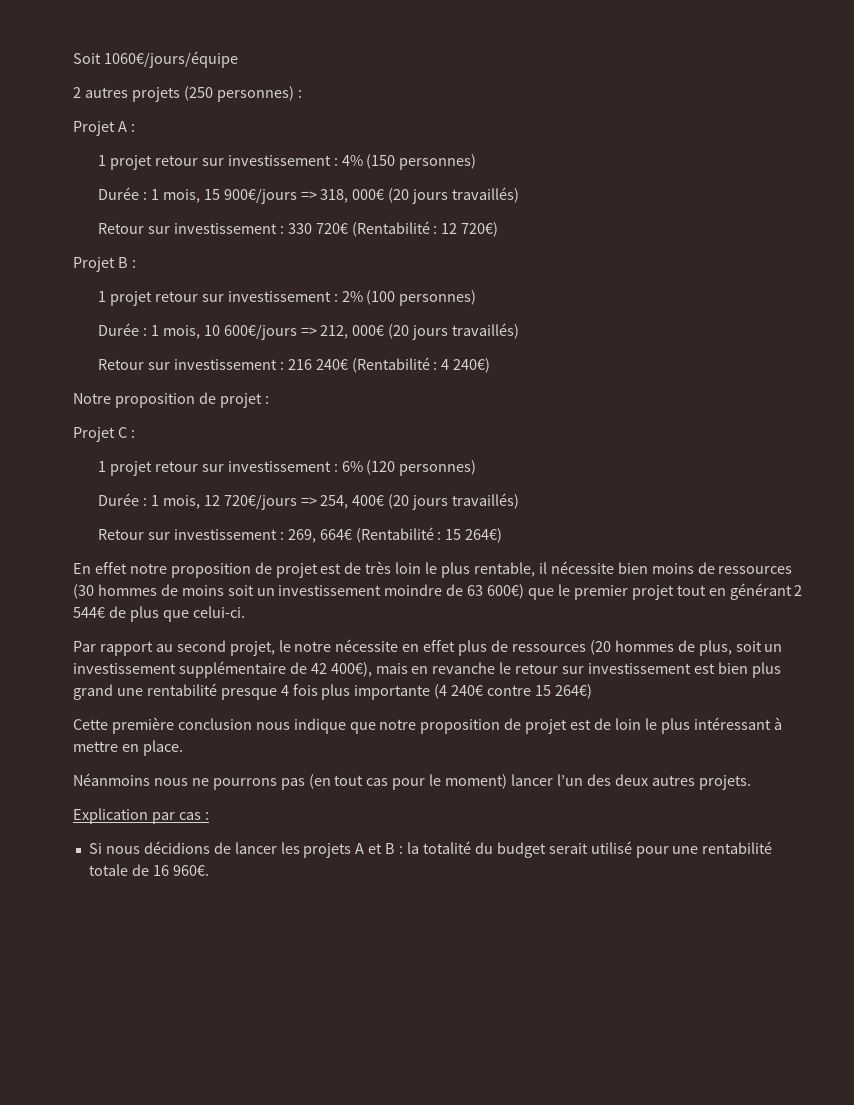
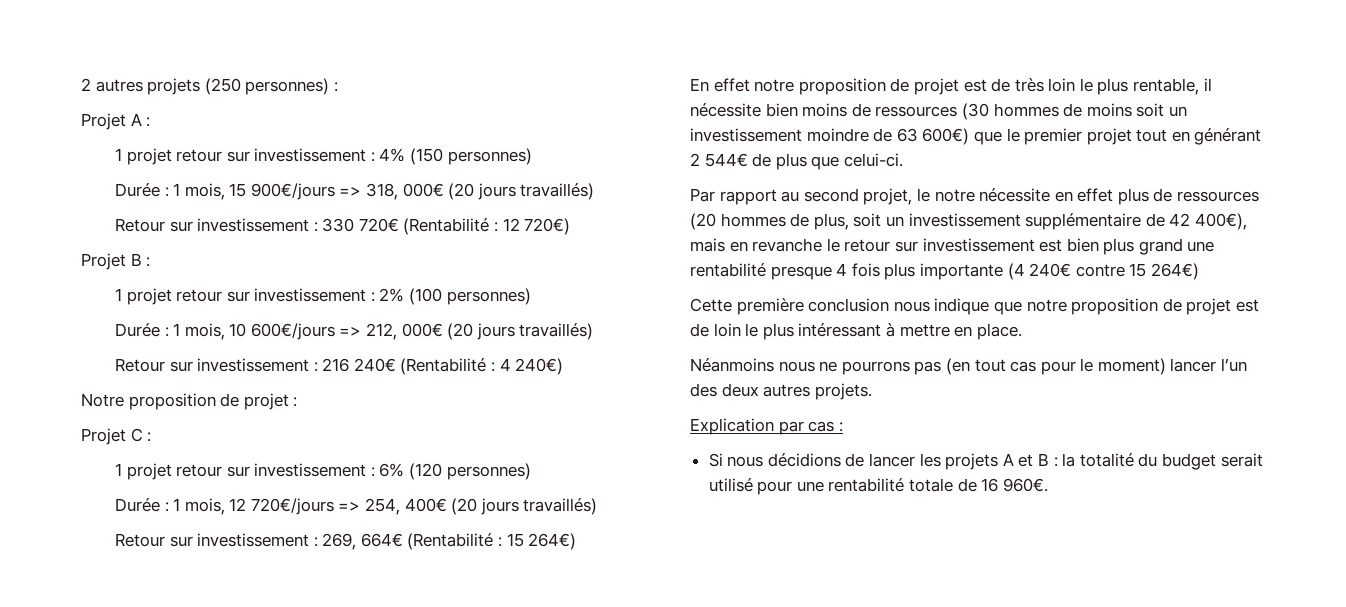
[73,51,238,68] Soit 1060€/jours/équipe // -> (81, 84) none

